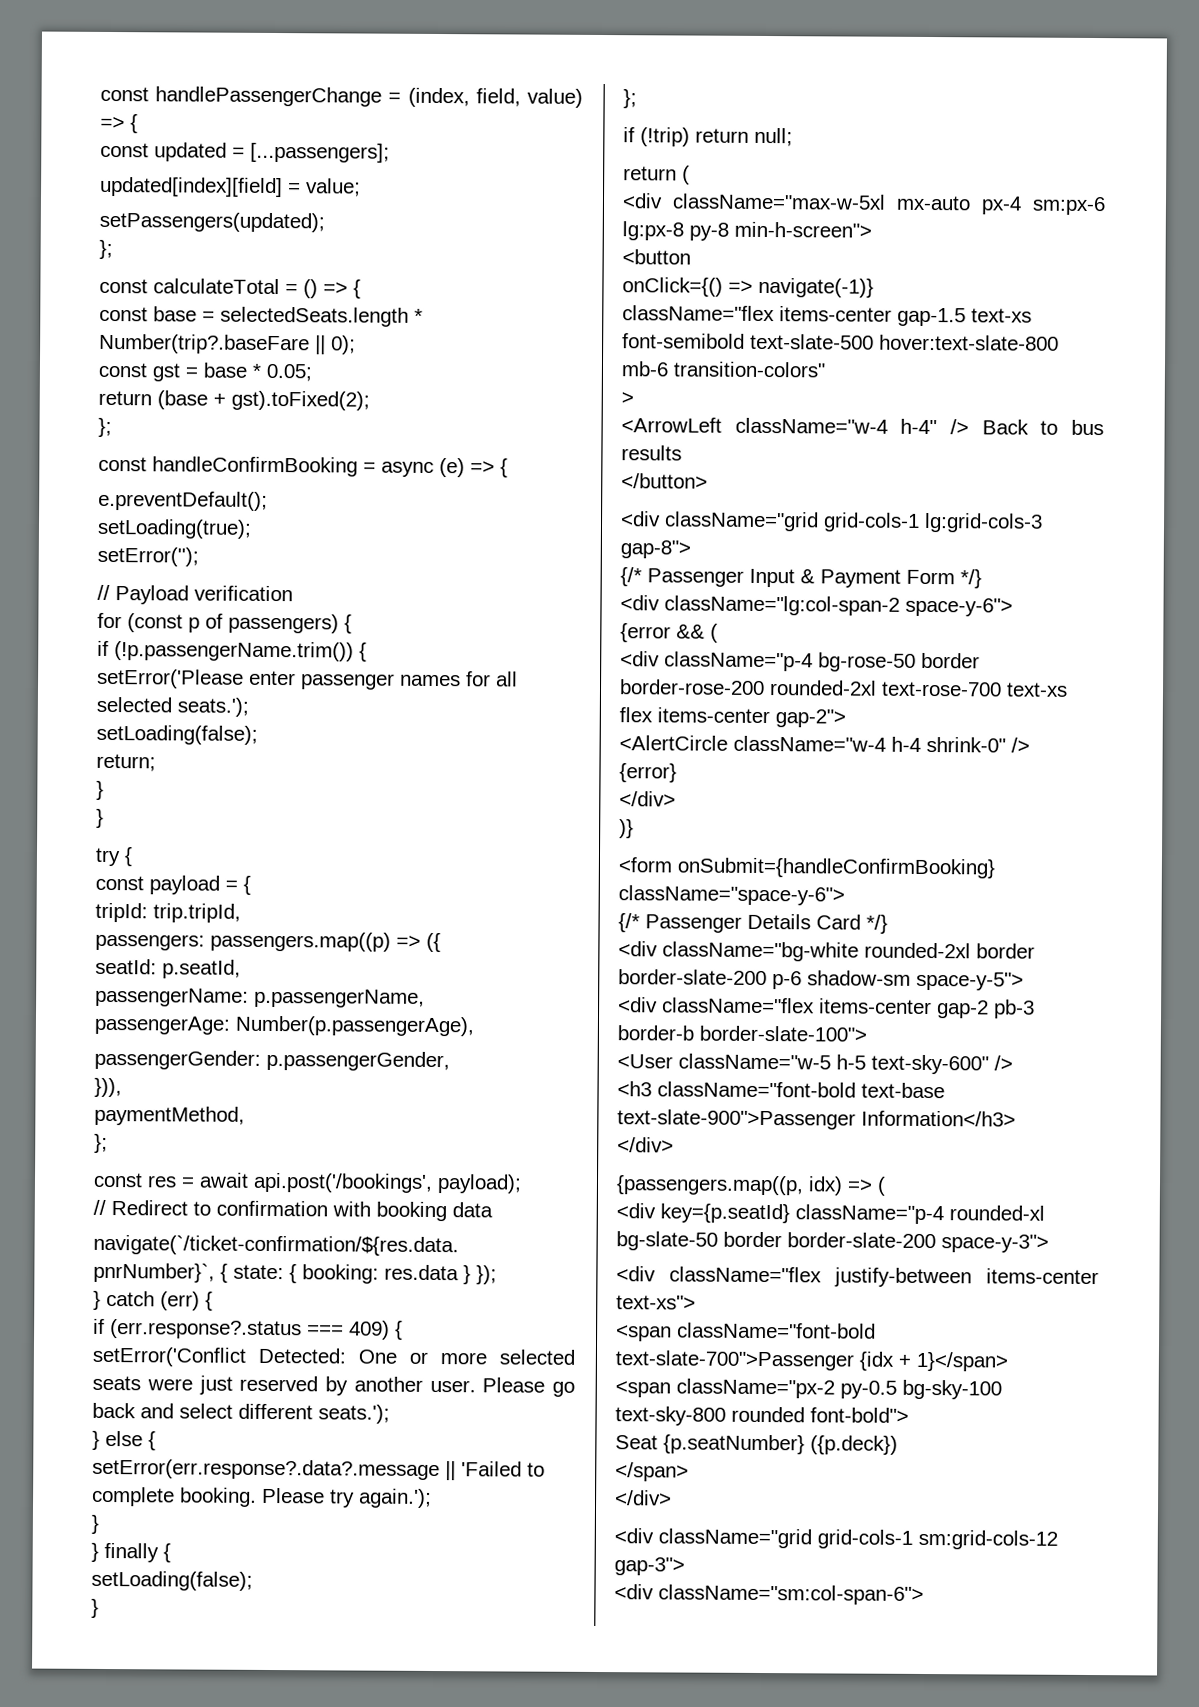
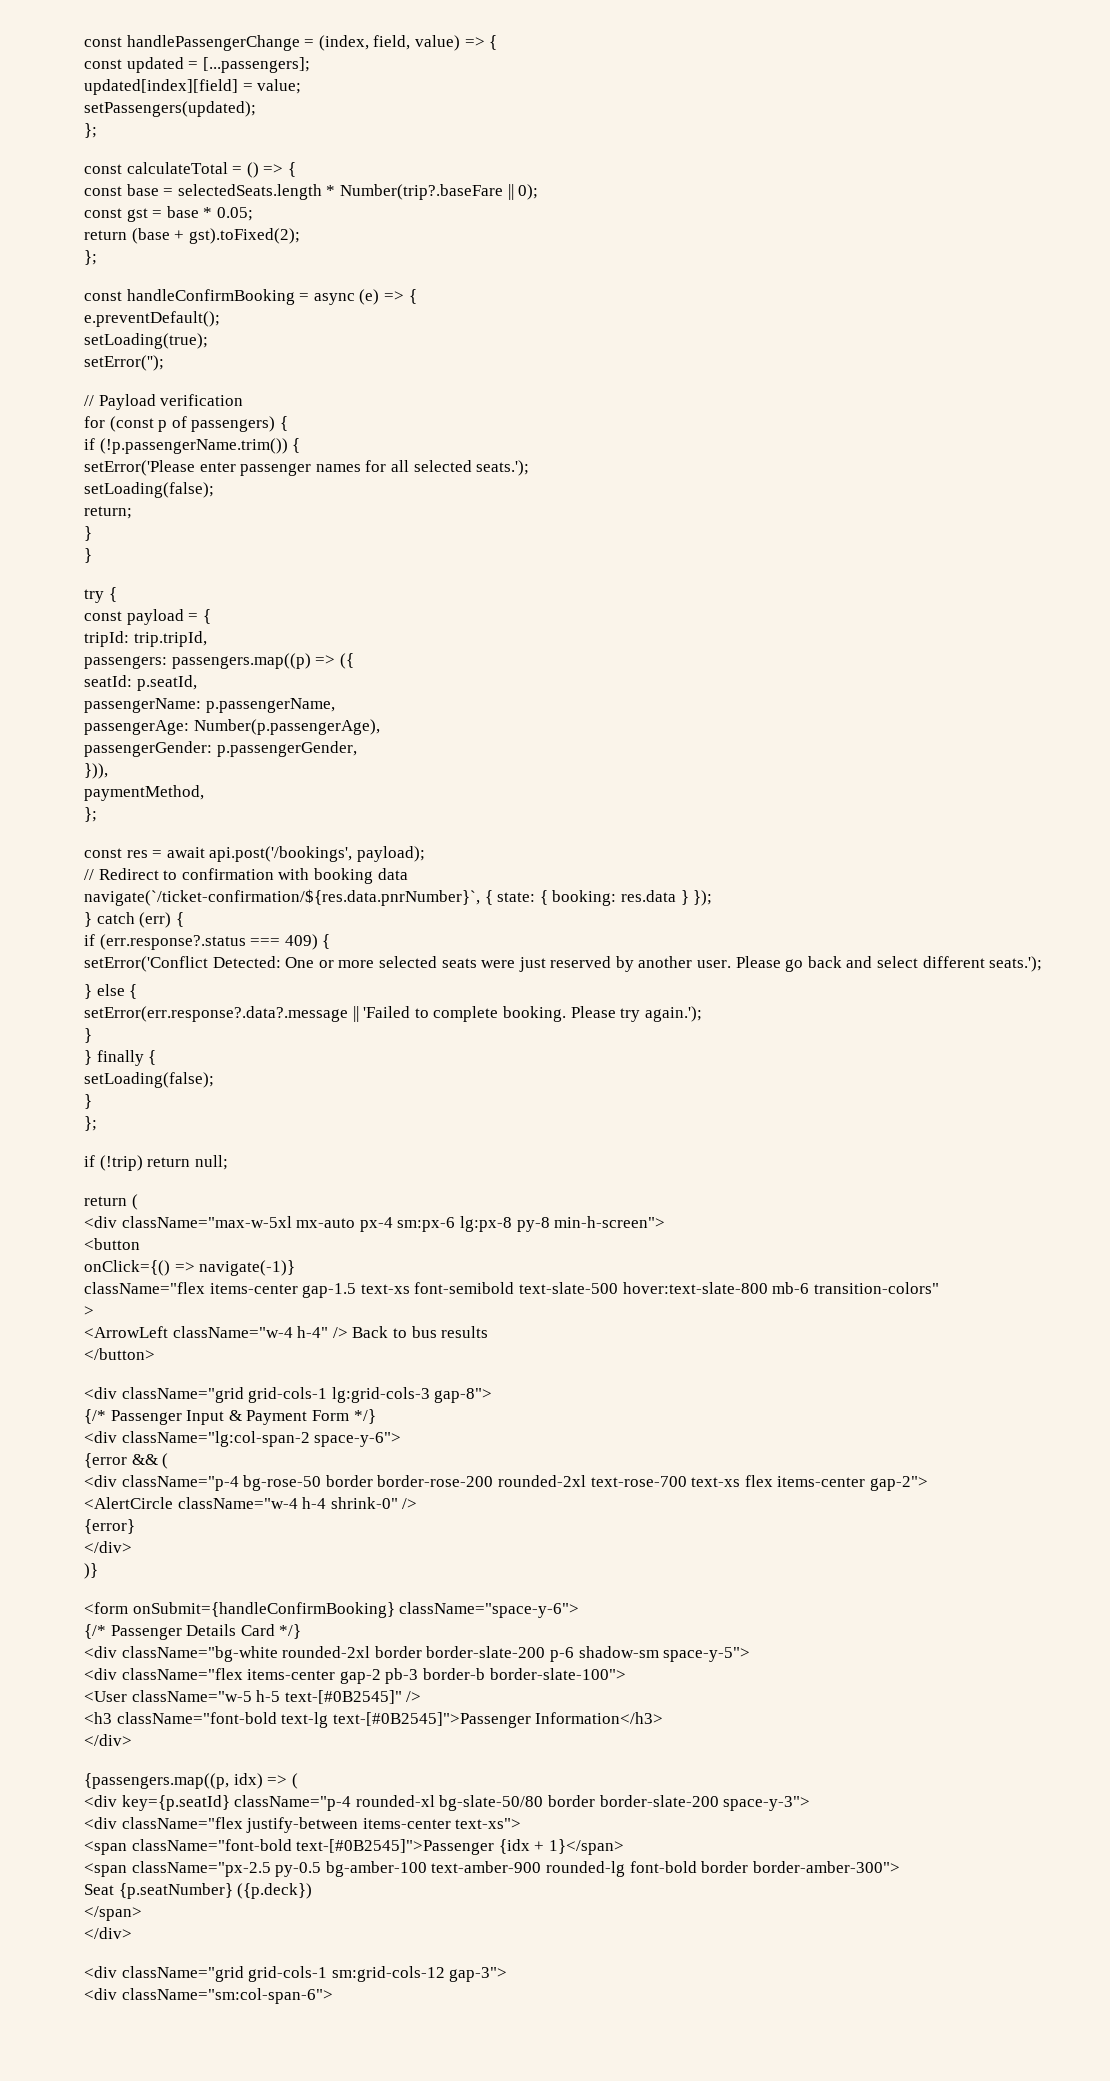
[871,1054,989,1075] text-sky-600" -> [284,1690,402,1704] text-[#0B2545]"
[861,1082,945,1099] [617,1109,856,1130] text-base text-slate-900">Passenger -> [281,1712,531,1728] text-lg text-[#0B2545]">Passenger
[616,1231,718,1251] bg-slate-50 -> [439,1795,544,1811] bg-slate-50/80
[615,1350,854,1371] text-slate-700">Passenger -> [296,1839,495,1855] text-[#0B2545]">Passenger
[676,1378,1002,1400] [615,1406,909,1426] className="px-2 py-0.5 bg-sky-100 text-sky-800 rounded font-bold"> -> [131,1861,900,1877] className="px-2.5 py-0.5 bg-amber-100 text-amber-900 rounded-lg font-bold border border-amber-300">

